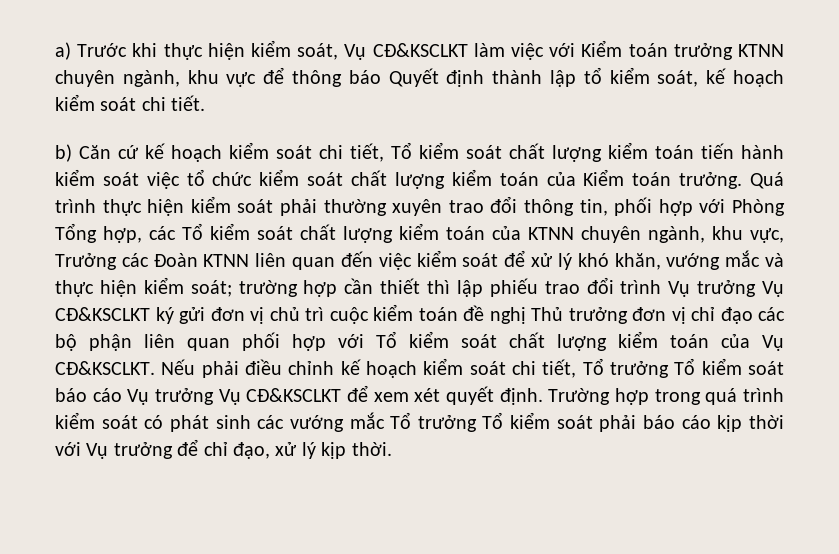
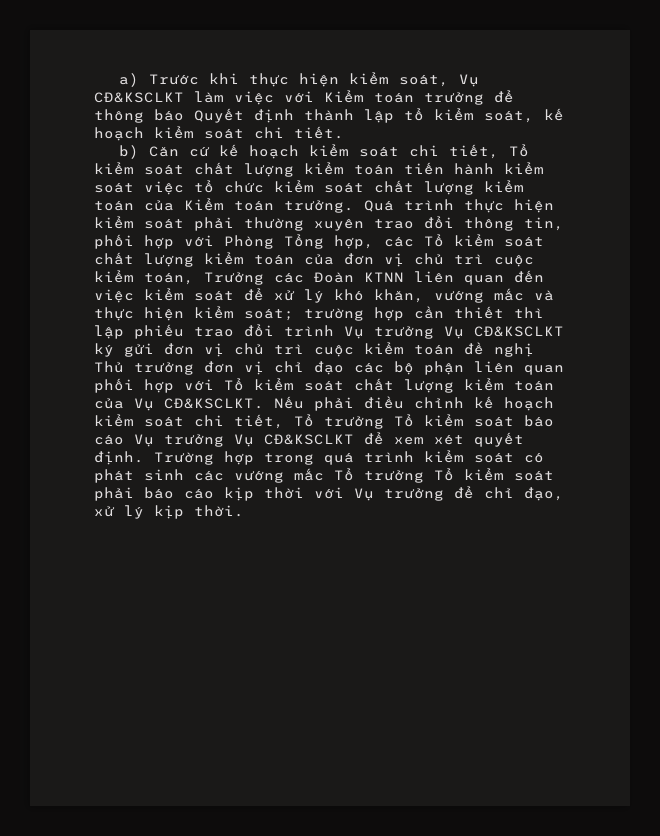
[738,44,785,57] [55,70,257,87] KTNN chuyên ngành, khu vực -> (484, 98) none
[528,226,784,243] KTNN chuyên ngành, khu vực, -> [344,253,534,267] [94,270,194,285] đơn vị chủ trì cuộc kiểm toán,

